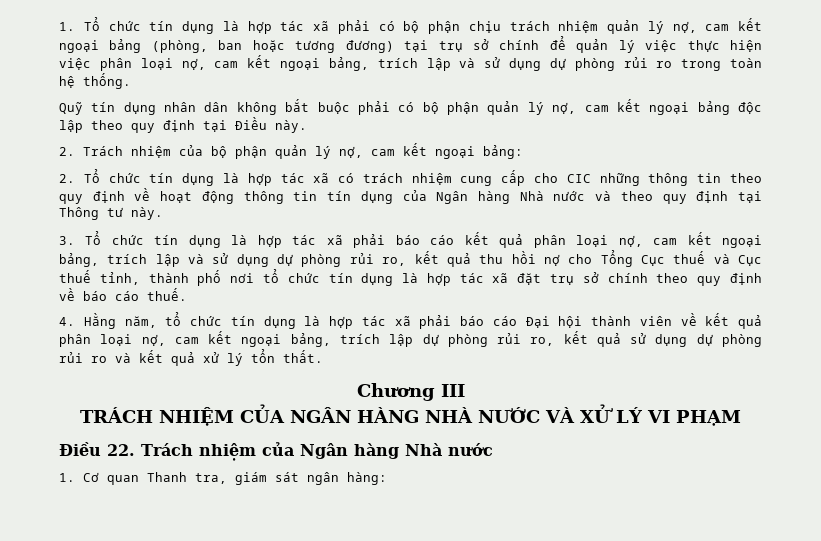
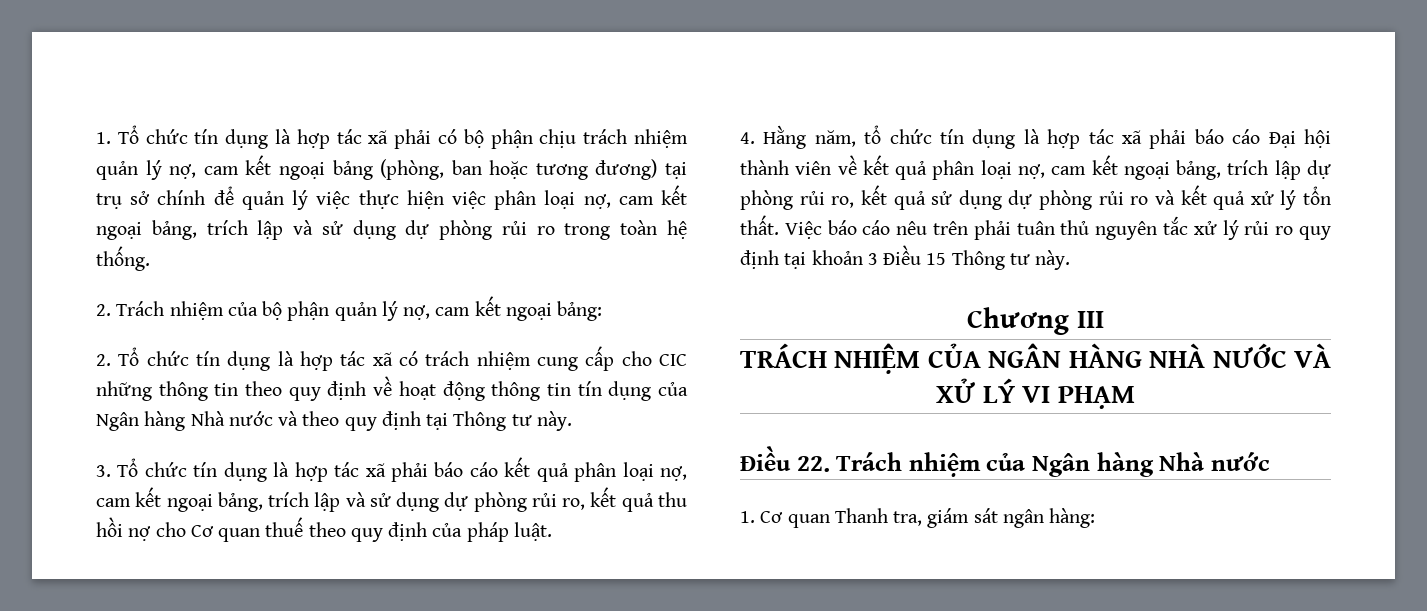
[59,99,762,115] [59,117,307,133] // Quỹ tín dụng nhân dân không bắt buộc phải có bộ phận quản lý nợ, cam kết ngoại bảng độc lập theo quy định tại Điều này. -> (150, 258) none
[600,250,763,267] [59,269,762,286] [59,288,187,301] Tổng Cục thuế và Cục thuế tỉnh, thành phố nơi tổ chức tín dụng là hợp tác xã đặt trụ sở chính theo quy định về báo cáo thuế. -> [190,517,552,542] Cơ quan thuế theo quy định của pháp luật.
(323, 356) none -> [784,216,1331,240] [740,245,1071,270] Việc báo cáo nêu trên phải tuân thủ nguyên tắc xử lý rủi ro quy định tại khoản 3 Điều 15 Thông tư này.

